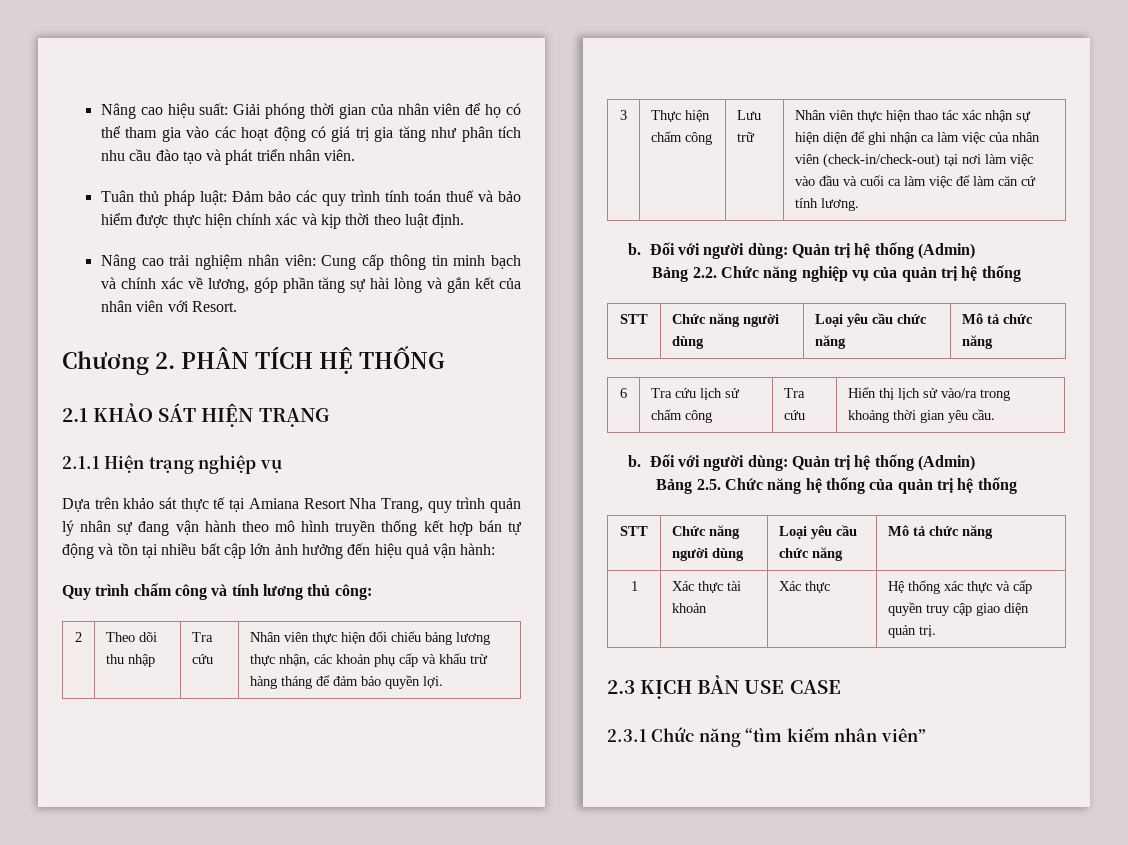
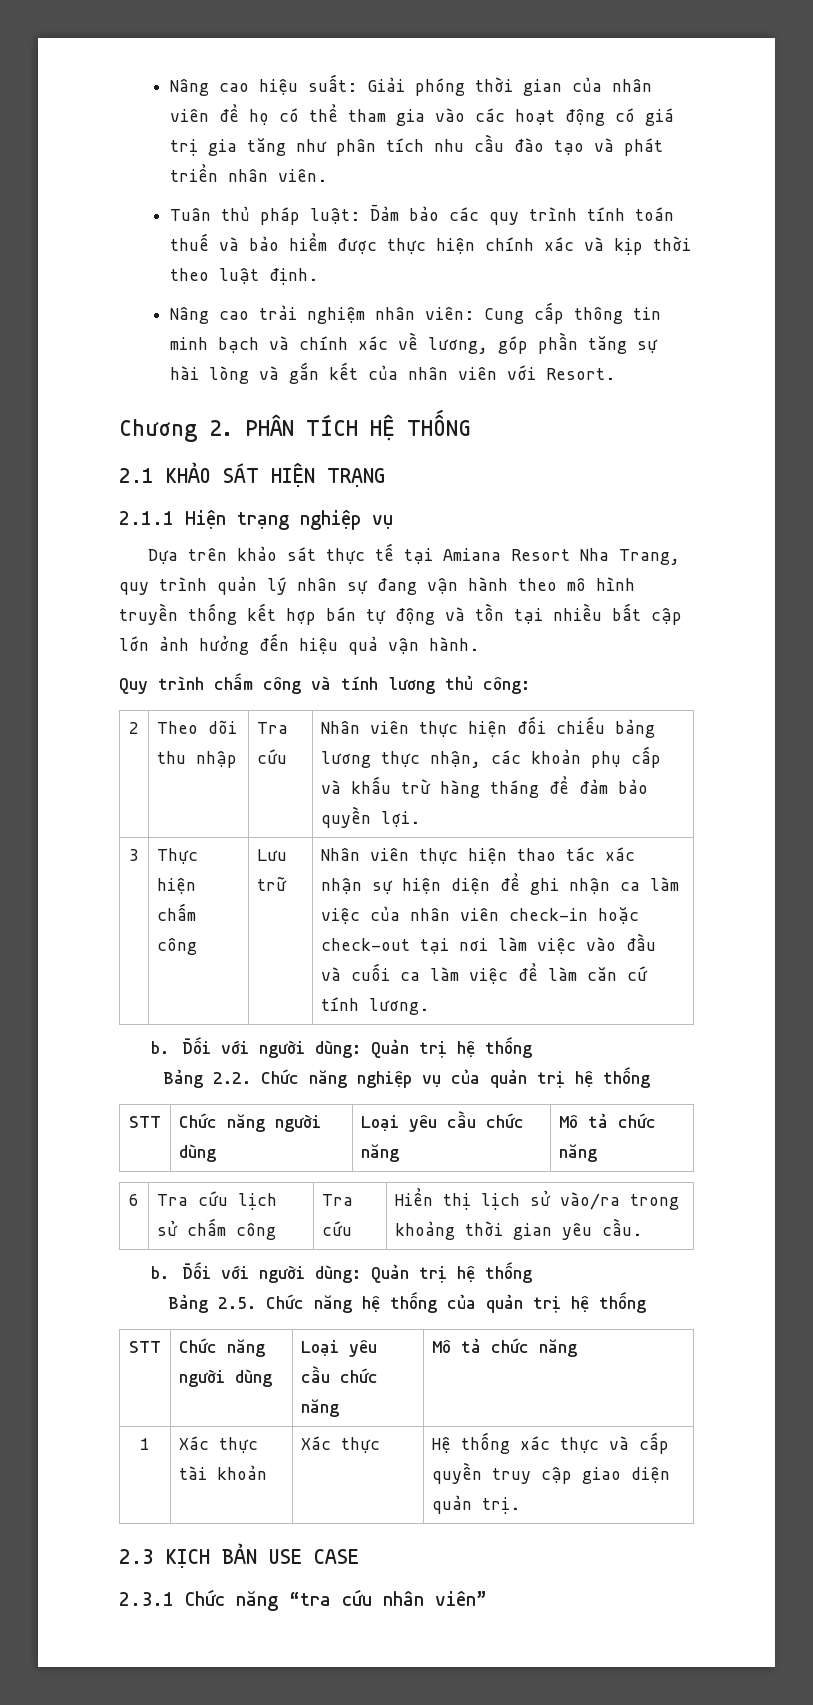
[460,543,496,555] hành: -> [429,637,479,651] hành.
[823,153,941,168] (check-in/check-out) -> [509,907,640,925] [321,938,411,951] check-in hoặc check-out
[918,243,976,259] (Admin) -> (533, 1047) none
[918,455,976,471] (Admin) -> (533, 1272) none
[745,727,830,742] “tìm kiếm -> [289,1589,372,1606] “tra cứu

